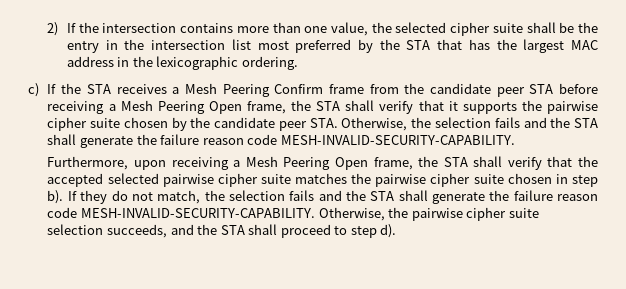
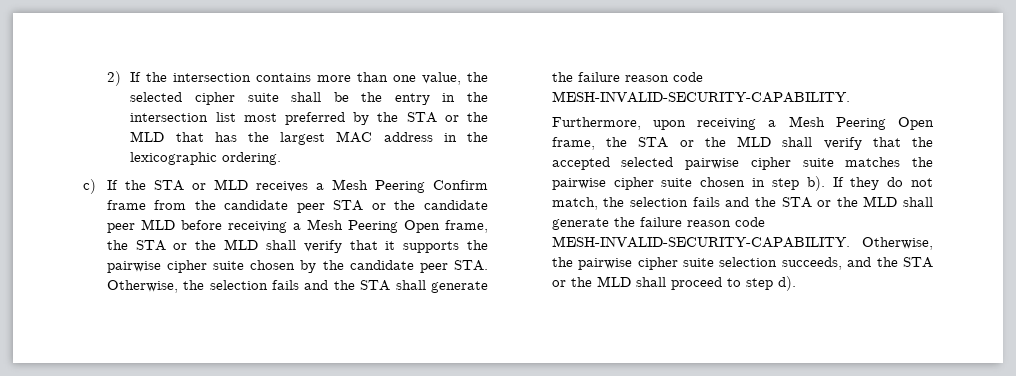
(431, 45) none -> [444,112,488,122] [130,131,165,142] or the MLD
(111, 89) none -> [191,179,248,190] or MLD
(554, 89) none -> [371,200,488,210] [106,219,175,233] or the candidate peer MLD
(341, 106) none -> [173,239,259,250] or the MLD
(468, 162) none -> [679,136,771,147] or the MLD
(395, 196) none -> [817,196,898,207] or the MLD
(245, 230) none -> [551,276,631,287] or the MLD

